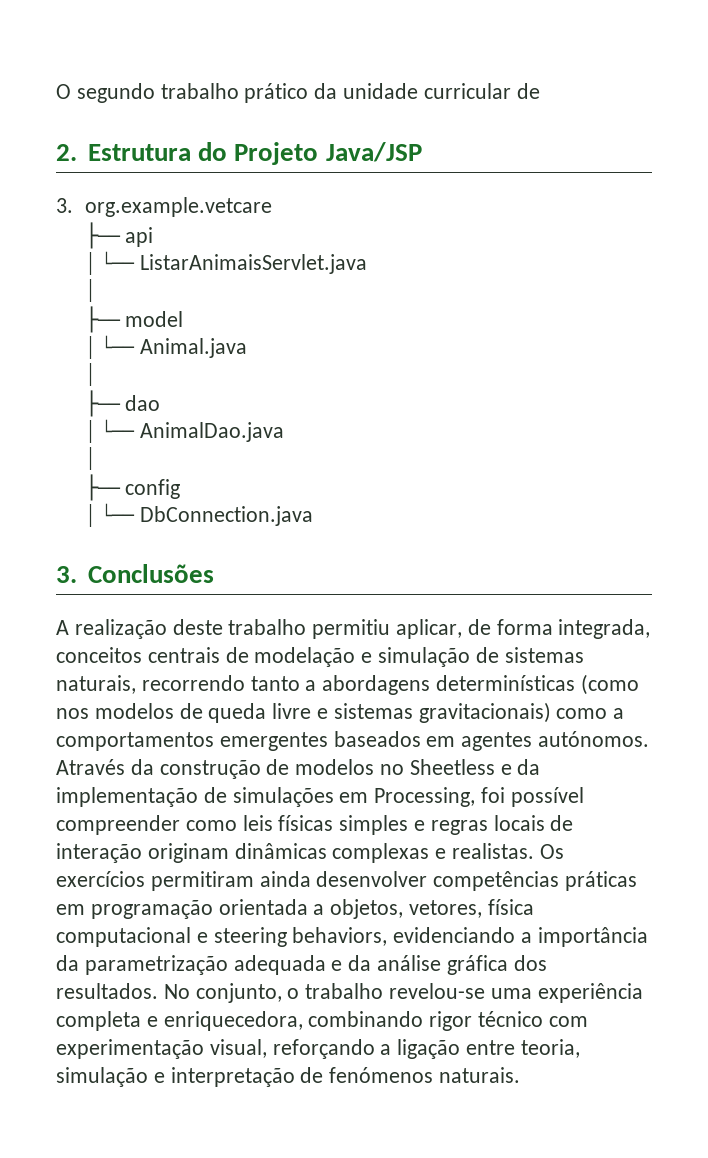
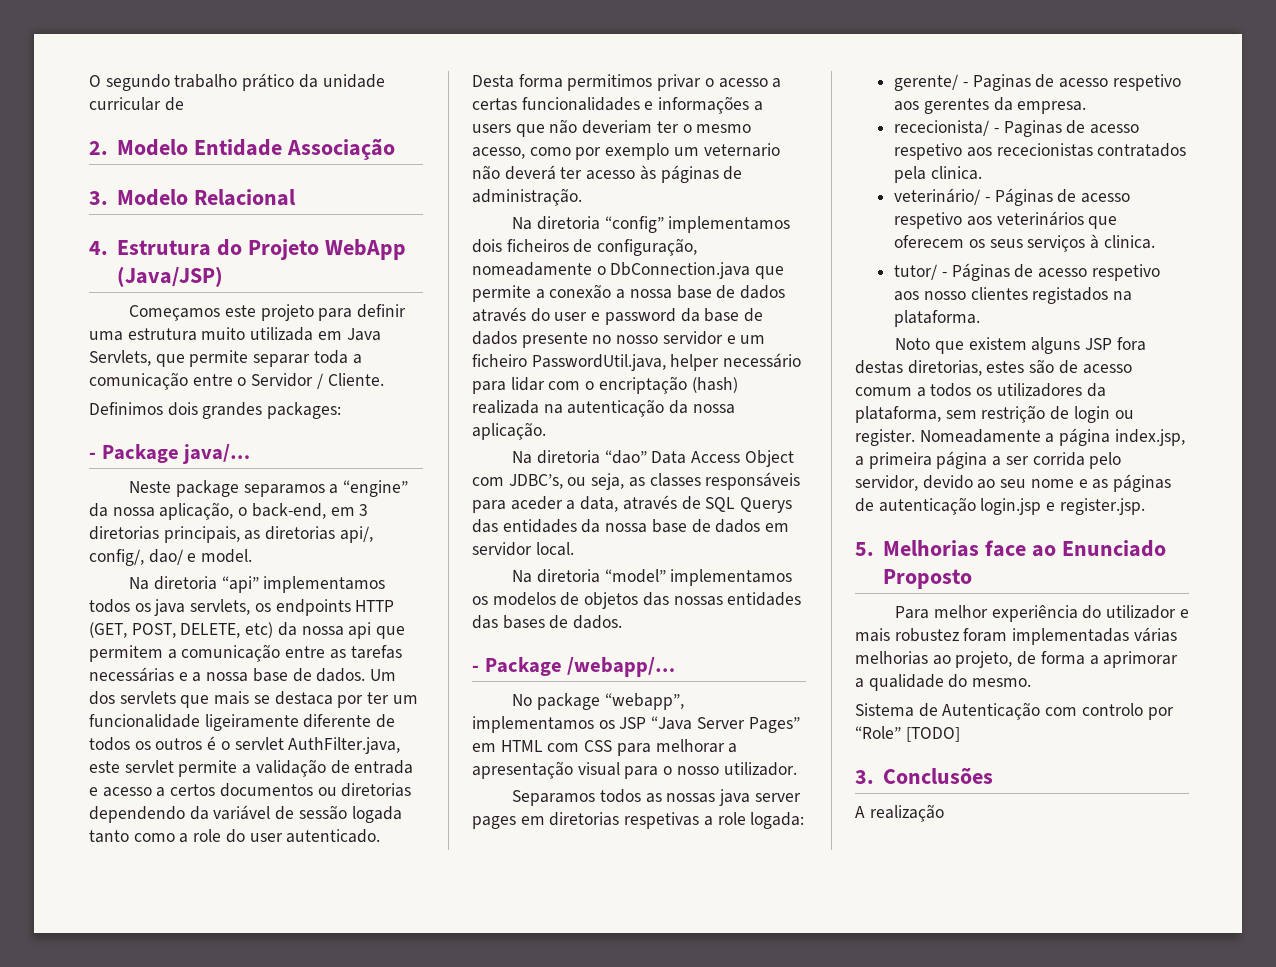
[87,142,422,165] [56,197,272,217] [84,222,154,249] [84,251,368,275] [84,279,96,302] [84,306,184,333] [84,335,248,359] [84,363,96,386] [84,390,161,417] [84,419,285,443] [84,447,96,470] [84,474,181,501] [84,503,314,527] [56,564,214,583] [56,619,651,639] [56,647,584,667] [56,674,639,695] [56,702,625,723] [56,731,650,751] [56,759,541,779] [56,787,584,807] [56,815,574,835] [56,843,564,863] [56,871,638,891] [56,899,534,919] [56,927,648,947] [56,955,547,975] [56,983,643,1003] [56,1011,588,1031] [56,1039,580,1059] [56,1067,521,1087] Estrutura do Projeto Java/JSP // 3. org.example.vetcare // ├── api // │ └── ListarAnimaisServlet.java // │ // ├── model // │ └── Animal.java // │ // ├── dao // │ └── AnimalDao.java // │ // ├── config // │ └── DbConnection.java // 3. Conclusões // A realização deste trabalho permitiu aplicar, de forma integrada, conceitos centrais de modelação e simulação de sistemas naturais, recorrendo tanto a abordagens determinísticas (como nos modelos de queda livre e sistemas gravitacionais) como a comportamentos emergentes baseados em agentes autónomos. Através da construção de modelos no Sheetless e da implementação de simulações em Processing, foi possível compreender como leis físicas simples e regras locais de interação originam dinâmicas complexas e realistas. Os exercícios permitiram ainda desenvolver competências práticas em programação orientada a objetos, vetores, física computacional e steering behaviors, evidenciando a importância da parametrização adequada e da análise gráfica dos resultados. No conjunto, o trabalho revelou-se uma experiência completa e enriquecedora, combinando rigor técnico com experimentação visual, reforçando a ligação entre teoria, simulação e interpretação de fenómenos naturais. -> [116,138,395,160] [89,189,296,206] [89,239,406,260] [116,266,223,287] [129,304,406,321] [89,327,381,341] [89,350,362,367] [89,372,384,390] [89,402,342,419] [89,444,251,464] [129,480,408,497] [89,502,369,520] [89,526,373,543] [89,549,253,566] [129,576,386,593] [89,599,395,616] [89,622,406,639] [89,644,402,662] [89,667,397,682] [89,691,418,708] [89,714,396,731] [89,736,401,754] [89,759,414,777] [89,783,412,797] [89,805,402,823] [89,829,381,843] [472,74,782,91] [472,96,763,114] [472,119,752,137] [472,143,780,160] [472,165,743,183] [472,188,582,206] [512,216,791,233] [472,238,698,256] [472,262,785,279] [472,284,786,302] [472,307,764,325] [472,331,766,348] [472,353,802,371] [472,376,738,394] [472,399,735,417] [472,422,546,440] [512,450,794,467] [472,472,801,490] [472,495,793,513] [472,519,790,533] [472,542,574,556] [512,569,793,586] [472,592,802,609] [472,615,623,629] [472,657,676,677] [512,693,684,710] [472,716,800,733] [472,739,738,756] [472,761,797,779] [512,789,801,806] [472,812,805,829] [894,74,1181,91] [894,97,1087,114] [894,120,1139,137] [894,143,1187,160] [894,166,982,183] [894,188,1130,206] [894,211,1118,229] [894,234,1155,252] [894,263,1160,281] [894,287,1132,304] [894,310,981,327] [895,337,1146,354] [855,359,1132,376] [855,383,1106,397] [855,405,1134,423] [855,428,1185,446] [855,451,1122,469] [855,474,1172,492] [855,497,1145,515] [855,540,1166,557] [882,569,972,589] [895,605,1189,622] [855,627,1177,645] [855,651,1179,668] [855,674,1032,691] [855,702,1174,720] [855,726,960,742] [855,767,993,784] [855,804,944,822] Modelo Entidade Associação // 3. Modelo Relacional // 4. Estrutura do Projeto WebApp (Java/JSP) // Começamos este projeto para definir uma estrutura muito utilizada em Java Servlets, que permite separar toda a comunicação entre o Servidor / Cliente. // Definimos dois grandes packages: // - Package java/… // Neste package separamos a “engine” da nossa aplicação, o back-end, em 3 diretorias principais, as diretorias api/, config/, dao/ e model. // Na diretoria “api” implementamos todos os java servlets, os endpoints HTTP (GET, POST, DELETE, etc) da nossa api que permitem a comunicação entre as tarefas necessárias e a nossa base de dados. Um dos servlets que mais se destaca por ter um funcionalidade ligeiramente diferente de todos os outros é o servlet AuthFilter.java, este servlet permite a validação de entrada e acesso a certos documentos ou diretorias dependendo da variável de sessão logada tanto como a role do user autenticado. Desta forma permitimos privar o acesso a certas funcionalidades e informações a users que não deveriam ter o mesmo acesso, como por exemplo um veternario não deverá ter acesso às páginas de administração. // Na diretoria “config” implementamos dois ficheiros de configuração, nomeadamente o DbConnection.java que permite a conexão a nossa base de dados através do user e password da base de dados presente no nosso servidor e um ficheiro PasswordUtil.java, helper necessário para lidar com o encriptação (hash) realizada na autenticação da nossa aplicação. // Na diretoria “dao” Data Access Object com JDBC’s, ou seja, as classes responsáveis para aceder a data, através de SQL Querys das entidades da nossa base de dados em servidor local. // Na diretoria “model” implementamos os modelos de objetos das nossas entidades das bases de dados. // - Package /webapp/… // No package “webapp”, implementamos os JSP “Java Server Pages” em HTML com CSS para melhorar a apresentação visual para o nosso utilizador. // Separamos todos as nossas java server pages em diretorias respetivas a role logada: // gerente/ - Paginas de acesso respetivo aos gerentes da empresa. // rececionista/ - Paginas de acesso respetivo aos rececionistas contratados pela clinica. // veterinário/ - Páginas de acesso respetivo aos veterinários que oferecem os seus serviços à clinica. // tutor/ - Páginas de acesso respetivo aos nosso clientes registados na plataforma. // Noto que existem alguns JSP fora destas diretorias, estes são de acesso comum a todos os utilizadores da plataforma, sem restrição de login ou register. Nomeadamente a página index.jsp, a primeira página a ser corrida pelo servidor, devido ao seu nome e as páginas de autenticação login.jsp e register.jsp. // 5. Melhorias face ao Enunciado Proposto // Para melhor experiência do utilizador e mais robustez foram implementadas várias melhorias ao projeto, de forma a aprimorar a qualidade do mesmo. // Sistema de Autenticação com controlo por “Role” [TODO] // 3. Conclusões // A realização

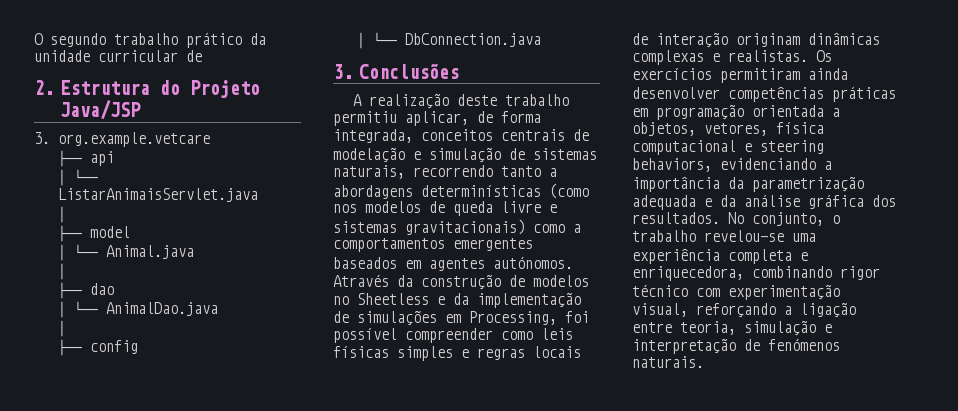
[116,138,395,160] [89,189,296,206] [89,239,406,260] [116,266,223,287] [129,304,406,321] [89,327,381,341] [89,350,362,367] [89,372,384,390] [89,402,342,419] [89,444,251,464] [129,480,408,497] [89,502,369,520] [89,526,373,543] [89,549,253,566] [129,576,386,593] [89,599,395,616] [89,622,406,639] [89,644,402,662] [89,667,397,682] [89,691,418,708] [89,714,396,731] [89,736,401,754] [89,759,414,777] [89,783,412,797] [89,805,402,823] [89,829,381,843] [472,74,782,91] [472,96,763,114] [472,119,752,137] [472,143,780,160] [472,165,743,183] [472,188,582,206] [512,216,791,233] [472,238,698,256] [472,262,785,279] [472,284,786,302] [472,307,764,325] [472,331,766,348] [472,353,802,371] [472,376,738,394] [472,399,735,417] [472,422,546,440] [512,450,794,467] [472,472,801,490] [472,495,793,513] [472,519,790,533] [472,542,574,556] [512,569,793,586] [472,592,802,609] [472,615,623,629] [472,657,676,677] [512,693,684,710] [472,716,800,733] [472,739,738,756] [472,761,797,779] [512,789,801,806] [472,812,805,829] [894,74,1181,91] [894,97,1087,114] [894,120,1139,137] [894,143,1187,160] [894,166,982,183] [894,188,1130,206] [894,211,1118,229] [894,234,1155,252] [894,263,1160,281] [894,287,1132,304] [894,310,981,327] [895,337,1146,354] [855,359,1132,376] [855,383,1106,397] [855,405,1134,423] [855,428,1185,446] [855,451,1122,469] [855,474,1172,492] [855,497,1145,515] [855,540,1166,557] [882,569,972,589] [895,605,1189,622] [855,627,1177,645] [855,651,1179,668] [855,674,1032,691] [855,702,1174,720] [855,726,960,742] [855,767,993,784] [855,804,944,822] Modelo Entidade Associação // 3. Modelo Relacional // 4. Estrutura do Projeto WebApp (Java/JSP) // Começamos este projeto para definir uma estrutura muito utilizada em Java Servlets, que permite separar toda a comunicação entre o Servidor / Cliente. // Definimos dois grandes packages: // - Package java/… // Neste package separamos a “engine” da nossa aplicação, o back-end, em 3 diretorias principais, as diretorias api/, config/, dao/ e model. // Na diretoria “api” implementamos todos os java servlets, os endpoints HTTP (GET, POST, DELETE, etc) da nossa api que permitem a comunicação entre as tarefas necessárias e a nossa base de dados. Um dos servlets que mais se destaca por ter um funcionalidade ligeiramente diferente de todos os outros é o servlet AuthFilter.java, este servlet permite a validação de entrada e acesso a certos documentos ou diretorias dependendo da variável de sessão logada tanto como a role do user autenticado. Desta forma permitimos privar o acesso a certas funcionalidades e informações a users que não deveriam ter o mesmo acesso, como por exemplo um veternario não deverá ter acesso às páginas de administração. // Na diretoria “config” implementamos dois ficheiros de configuração, nomeadamente o DbConnection.java que permite a conexão a nossa base de dados através do user e password da base de dados presente no nosso servidor e um ficheiro PasswordUtil.java, helper necessário para lidar com o encriptação (hash) realizada na autenticação da nossa aplicação. // Na diretoria “dao” Data Access Object com JDBC’s, ou seja, as classes responsáveis para aceder a data, através de SQL Querys das entidades da nossa base de dados em servidor local. // Na diretoria “model” implementamos os modelos de objetos das nossas entidades das bases de dados. // - Package /webapp/… // No package “webapp”, implementamos os JSP “Java Server Pages” em HTML com CSS para melhorar a apresentação visual para o nosso utilizador. // Separamos todos as nossas java server pages em diretorias respetivas a role logada: // gerente/ - Paginas de acesso respetivo aos gerentes da empresa. // rececionista/ - Paginas de acesso respetivo aos rececionistas contratados pela clinica. // veterinário/ - Páginas de acesso respetivo aos veterinários que oferecem os seus serviços à clinica. // tutor/ - Páginas de acesso respetivo aos nosso clientes registados na plataforma. // Noto que existem alguns JSP fora destas diretorias, estes são de acesso comum a todos os utilizadores da plataforma, sem restrição de login ou register. Nomeadamente a página index.jsp, a primeira página a ser corrida pelo servidor, devido ao seu nome e as páginas de autenticação login.jsp e register.jsp. // 5. Melhorias face ao Enunciado Proposto // Para melhor experiência do utilizador e mais robustez foram implementadas várias melhorias ao projeto, de forma a aprimorar a qualidade do mesmo. // Sistema de Autenticação com controlo por “Role” [TODO] // 3. Conclusões // A realização -> [60,80,261,98] [60,100,142,120] [34,132,211,147] [58,150,115,167] [58,169,99,186] [58,188,259,202] [58,206,67,223] [58,225,131,242] [58,244,195,261] [58,263,67,280] [58,282,115,299] [58,301,219,318] [58,320,67,337] [58,339,139,356] [357,32,542,49] [333,63,460,79] [352,93,569,109] [333,111,541,126] [333,129,589,143] [333,147,597,163] [333,165,557,179] [333,183,589,199] [333,201,557,216] [333,219,581,235] [333,238,533,252] [333,256,573,271] [333,274,589,290] [333,292,581,308] [333,310,589,326] [333,328,573,343] [333,346,581,361] [632,32,880,48] [632,50,832,65] [632,68,848,83] [632,86,896,102] [632,104,840,120] [632,122,824,136] [632,140,824,155] [632,158,832,172] [632,176,864,192] [632,194,896,210] [632,212,840,226] [632,230,816,242] [632,248,808,264] [632,266,880,281] [632,284,840,300] [632,302,856,318] [632,320,832,336] [632,338,840,354] [632,356,704,368] Estrutura do Projeto Java/JSP // 3. org.example.vetcare // ├── api // │ └── ListarAnimaisServlet.java // │ // ├── model // │ └── Animal.java // │ // ├── dao // │ └── AnimalDao.java // │ // ├── config // │ └── DbConnection.java // 3. Conclusões // A realização deste trabalho permitiu aplicar, de forma integrada, conceitos centrais de modelação e simulação de sistemas naturais, recorrendo tanto a abordagens determinísticas (como nos modelos de queda livre e sistemas gravitacionais) como a comportamentos emergentes baseados em agentes autónomos. Através da construção de modelos no Sheetless e da implementação de simulações em Processing, foi possível compreender como leis físicas simples e regras locais de interação originam dinâmicas complexas e realistas. Os exercícios permitiram ainda desenvolver competências práticas em programação orientada a objetos, vetores, física computacional e steering behaviors, evidenciando a importância da parametrização adequada e da análise gráfica dos resultados. No conjunto, o trabalho revelou-se uma experiência completa e enriquecedora, combinando rigor técnico com experimentação visual, reforçando a ligação entre teoria, simulação e interpretação de fenómenos naturais.

